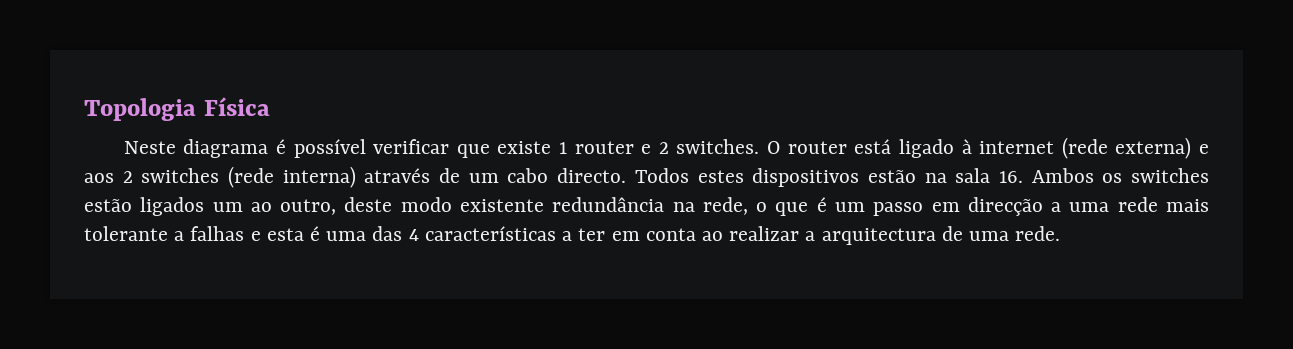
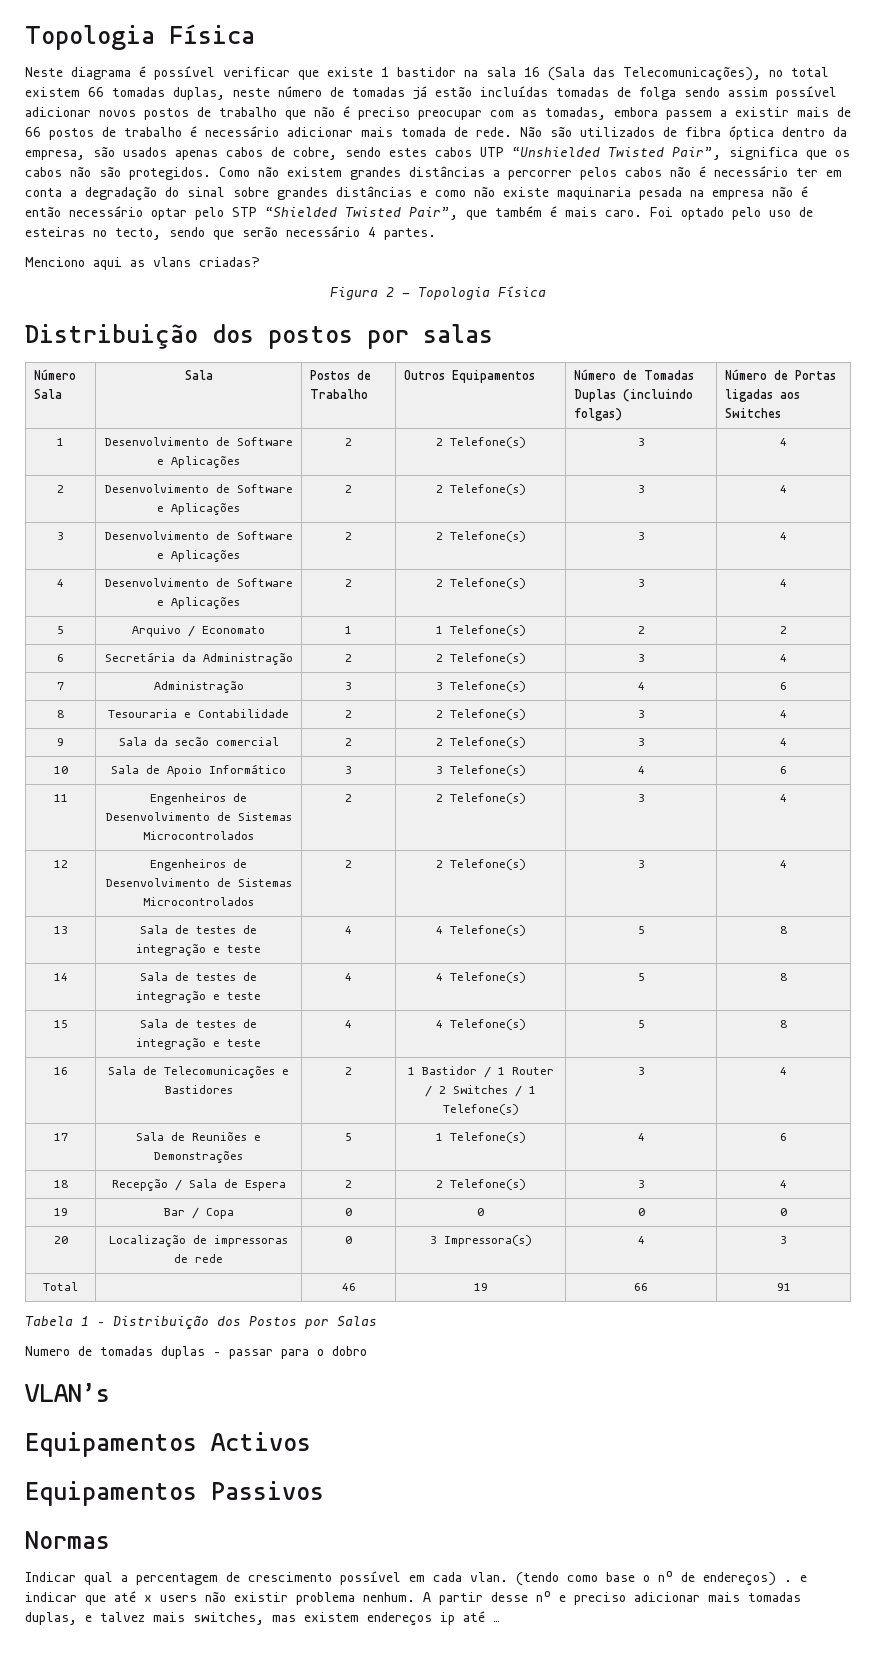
[574,137,1210,159] [84,166,1210,188] [84,197,1210,216] [84,226,1061,245] router e 2 switches. O router está ligado à internet (rede externa) e aos 2 switches (rede interna) através de um cabo directo. Todos estes dispositivos estão na sala 16. Ambos os switches estão ligados um ao outro, deste modo existente redundância na rede, o que é um passo em direcção a uma rede mais tolerante a falhas e esta é uma das 4 características a ter em conta ao realizar a arquitectura de uma rede. -> [397,66,829,81] [25,86,837,100] [25,106,851,120] [25,126,847,140] [25,146,850,160] [25,166,842,180] [25,186,808,201] [25,206,813,220] [25,226,436,240] [25,257,260,270] [330,286,546,300] [25,324,493,349] [34,369,77,380] [34,389,63,399] [184,370,213,380] [310,370,372,380] [310,389,369,399] [404,370,536,383] [574,369,695,380] [574,389,694,402] [574,408,623,421] [725,369,837,380] [725,389,801,402] [725,408,782,418] [57,438,64,446] [104,437,293,446] [157,456,240,468] [345,438,352,446] [435,437,526,448] [637,438,645,446] [780,438,787,446] [57,485,64,493] [104,484,293,493] [157,503,240,515] [345,485,352,493] [435,484,526,495] [637,485,645,493] [780,485,787,493] [57,532,64,540] [104,531,293,540] [157,550,240,562] [345,532,352,540] [435,531,526,542] [637,532,645,540] [780,532,787,540] [57,579,64,587] [104,578,293,587] [157,597,240,609] [345,579,352,587] [435,578,526,589] [637,579,645,587] [780,579,787,587] [57,626,64,634] [132,625,265,637] [345,626,352,634] [435,625,526,636] [637,626,645,634] [780,626,787,634] [57,654,64,662] [104,652,293,665] [345,654,352,662] [435,653,526,664] [637,654,645,662] [780,654,787,662] [57,682,64,690] [153,681,244,693] [345,682,352,690] [435,681,526,692] [637,682,645,690] [780,682,787,690] [57,710,64,718] [108,709,289,718] [345,710,352,718] [435,709,526,720] [637,710,645,718] [780,710,787,718] [57,738,64,746] [118,737,279,746] [345,738,352,746] [435,737,526,748] [637,738,645,746] [780,738,787,746] [53,766,68,774] [111,764,286,777] [345,766,352,774] [435,765,526,776] [637,766,645,774] [780,766,787,774] [53,794,68,802] [150,793,247,805] [105,812,292,821] [143,831,254,840] [345,794,352,802] [435,793,526,804] [637,794,645,802] [780,794,787,802] [53,860,68,868] [150,859,247,871] [105,878,292,887] [143,897,254,906] [345,860,352,868] [435,859,526,870] [637,860,645,868] [780,860,787,868] [53,926,68,934] [140,925,257,934] [136,944,261,956] [345,926,352,934] [435,925,526,936] [637,926,645,934] [780,926,787,934] [53,973,68,981] [140,972,257,981] [136,991,261,1003] [345,973,352,981] [435,972,526,983] [637,973,645,981] [780,973,787,981] [53,1020,68,1028] [140,1019,257,1028] [136,1038,261,1050] [345,1020,352,1028] [435,1019,526,1030] [637,1020,645,1028] [780,1020,787,1028] [53,1067,68,1075] [108,1066,289,1078] [164,1085,233,1094] [345,1067,352,1075] [407,1066,554,1078] [425,1085,536,1097] [442,1104,519,1115] [637,1067,645,1075] [780,1067,787,1075] [53,1133,68,1141] [136,1132,261,1141] [154,1151,243,1163] [345,1133,352,1141] [435,1132,526,1143] [637,1133,645,1141] [780,1133,787,1141] [53,1180,68,1188] [111,1179,286,1191] [345,1180,352,1188] [435,1179,526,1190] [637,1180,645,1188] [780,1180,787,1188] [53,1208,68,1216] [163,1207,234,1219] [345,1208,352,1216] [477,1208,485,1216] [637,1208,645,1216] [780,1208,787,1216] [53,1236,68,1244] [109,1235,288,1247] [174,1254,223,1263] [345,1236,352,1244] [429,1235,532,1247] [637,1236,645,1244] [780,1236,787,1244] [43,1282,78,1291] [341,1283,356,1291] [473,1283,488,1291] [634,1283,648,1291] [776,1283,791,1291] [25,1315,377,1330] [25,1346,367,1359] [25,1383,110,1402] [25,1432,311,1457] [25,1481,324,1506] [25,1531,110,1549] [25,1571,807,1586] [25,1591,801,1605] [25,1611,500,1626] bastidor na sala 16 (Sala das Telecomunicações), no total existem 66 tomadas duplas, neste número de tomadas já estão incluídas tomadas de folga sendo assim possível adicionar novos postos de trabalho que não é preciso preocupar com as tomadas, embora passem a existir mais de 66 postos de trabalho é necessário adicionar mais tomada de rede. Não são utilizados de fibra óptica dentro da empresa, são usados apenas cabos de cobre, sendo estes cabos UTP “Unshielded Twisted Pair”, significa que os cabos não são protegidos. Como não existem grandes distâncias a percorrer pelos cabos não é necessário ter em conta a degradação do sinal sobre grandes distâncias e como não existe maquinaria pesada na empresa não é então necessário optar pelo STP “Shielded Twisted Pair”, que também é mais caro. Foi optado pelo uso de esteiras no tecto, sendo que serão necessário 4 partes. // Menciono aqui as vlans criadas? // Figura 2 - Topologia Física // Distribuição dos postos por salas // Número Sala | Sala | Postos de Trabalho | Outros Equipamentos | Número de Tomadas Duplas (incluindo folgas) | Número de Portas ligadas aos Switches // 1 | Desenvolvimento de Software e Aplicações | 2 | 2 Telefone(s) | 3 | 4 // 2 | Desenvolvimento de Software e Aplicações | 2 | 2 Telefone(s) | 3 | 4 // 3 | Desenvolvimento de Software e Aplicações | 2 | 2 Telefone(s) | 3 | 4 // 4 | Desenvolvimento de Software e Aplicações | 2 | 2 Telefone(s) | 3 | 4 // 5 | Arquivo / Economato | 1 | 1 Telefone(s) | 2 | 2 // 6 | Secretária da Administração | 2 | 2 Telefone(s) | 3 | 4 // 7 | Administração | 3 | 3 Telefone(s) | 4 | 6 // 8 | Tesouraria e Contabilidade | 2 | 2 Telefone(s) | 3 | 4 // 9 | Sala da secão comercial | 2 | 2 Telefone(s) | 3 | 4 // 10 | Sala de Apoio Informático | 3 | 3 Telefone(s) | 4 | 6 // 11 | Engenheiros de Desenvolvimento de Sistemas Microcontrolados | 2 | 2 Telefone(s) | 3 | 4 // 12 | Engenheiros de Desenvolvimento de Sistemas Microcontrolados | 2 | 2 Telefone(s) | 3 | 4 // 13 | Sala de testes de integração e teste | 4 | 4 Telefone(s) | 5 | 8 // 14 | Sala de testes de integração e teste | 4 | 4 Telefone(s) | 5 | 8 // 15 | Sala de testes de integração e teste | 4 | 4 Telefone(s) | 5 | 8 // 16 | Sala de Telecomunicações e Bastidores | 2 | 1 Bastidor / 1 Router / 2 Switches / 1 Telefone(s) | 3 | 4 // 17 | Sala de Reuniões e Demonstrações | 5 | 1 Telefone(s) | 4 | 6 // 18 | Recepção / Sala de Espera | 2 | 2 Telefone(s) | 3 | 4 // 19 | Bar / Copa | 0 | 0 | 0 | 0 // 20 | Localização de impressoras de rede | 0 | 3 Impressora(s) | 4 | 3 // Total | | 46 | 19 | 66 | 91 // Tabela 1 – Distribuição dos Postos por Salas // Numero de tomadas duplas – passar para o dobro // VLAN’s // Equipamentos Activos // Equipamentos Passivos // Normas // Indicar qual a percentagem de crescimento possível em cada vlan. (tendo como base o nº de endereços) . e indicar que até x users não existir problema nenhum. A partir desse nº e preciso adicionar mais tomadas duplas, e talvez mais switches, mas existem endereços ip até …

